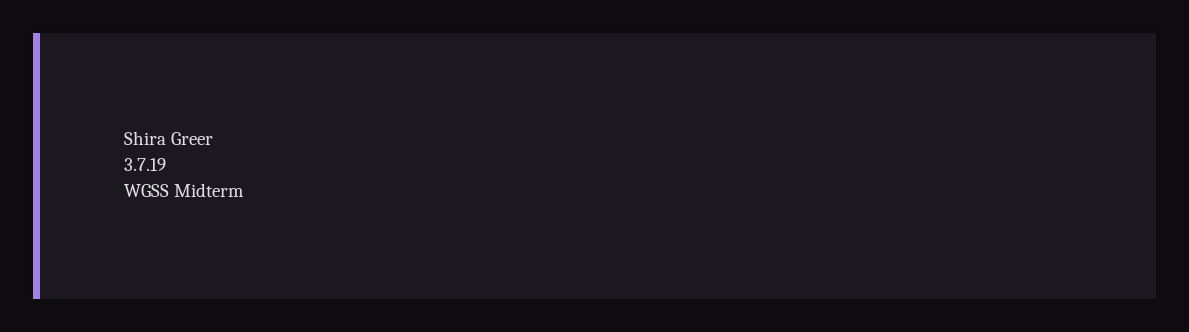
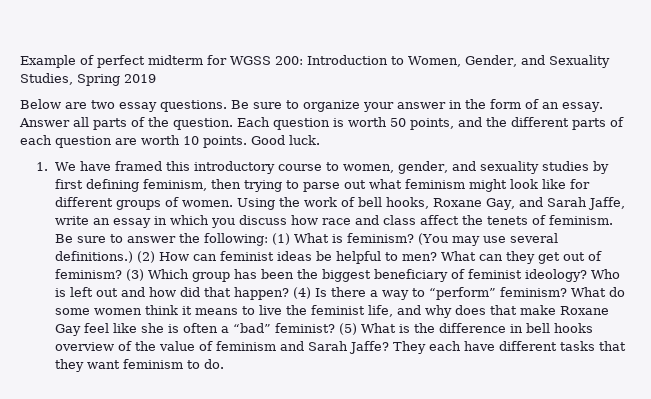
[124,131,214,145] [124,158,166,171] [124,183,245,197] Shira Greer // 3.7.19 // WGSS Midterm -> [20,55,610,68] [20,73,156,86] [20,99,603,112] [19,117,624,130] [20,135,320,148] [36,161,609,174] [54,179,590,192] [54,197,625,210] [54,215,613,228] [54,233,558,246] [54,251,602,264] [54,269,620,282] [54,287,625,300] [54,305,609,318] [54,323,593,336] [54,341,626,354] [54,359,224,372] Example of perfect midterm for WGSS 200: Introduction to Women, Gender, and Sexuality Studies, Spring 2019 // Below are two essay questions. Be sure to organize your answer in the form of an essay. Answer all parts of the question. Each question is worth 50 points, and the different parts of each question are worth 10 points. Good luck. // 1. We have framed this introductory course to women, gender, and sexuality studies by first defining feminism, then trying to parse out what feminism might look like for different groups of women. Using the work of bell hooks, Roxane Gay, and Sarah Jaffe, write an essay in which you discuss how race and class affect the tenets of feminism. Be sure to answer the following: (1) What is feminism? (You may use several definitions.) (2) How can feminist ideas be helpful to men? What can they get out of feminism? (3) Which group has been the biggest beneficiary of feminist ideology? Who is left out and how did that happen? (4) Is there a way to “perform” feminism? What do some women think it means to live the feminist life, and why does that make Roxane Gay feel like she is often a “bad” feminist? (5) What is the difference in bell hooks overview of the value of feminism and Sarah Jaffe? They each have different tasks that they want feminism to do.

